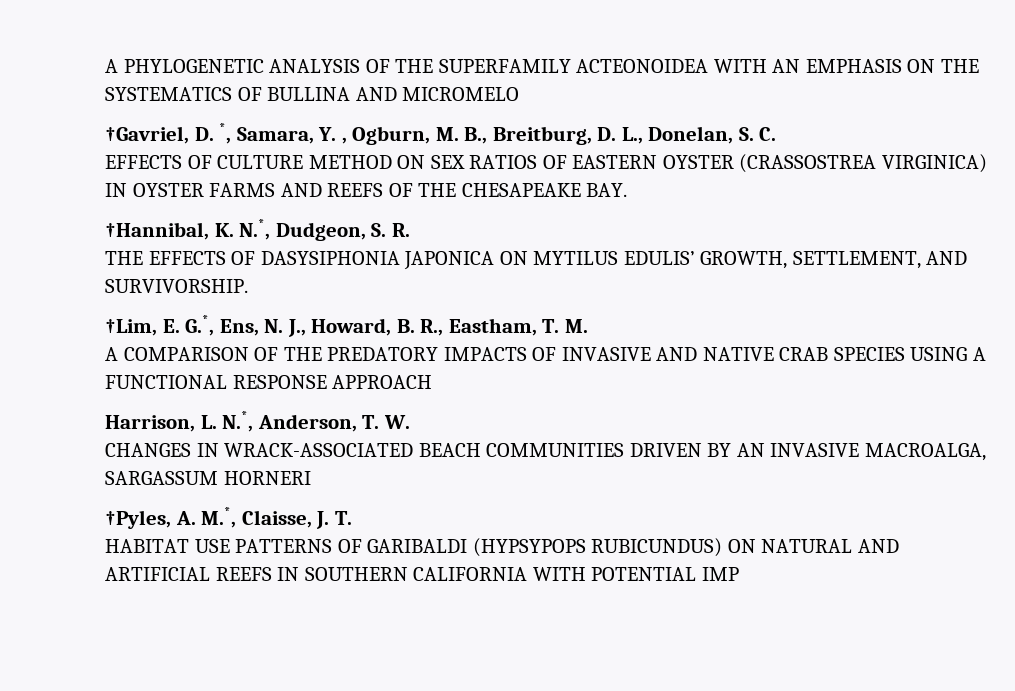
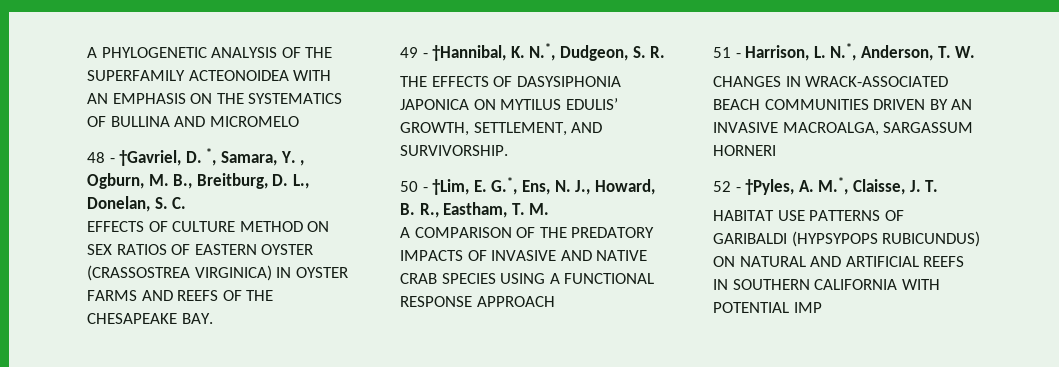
(520, 94) none -> [87,152,115,163] 48 -
(628, 190) none -> [400,47,428,58] 49 -
(248, 286) none -> [400,181,428,192] 50 -
(433, 382) none -> [713,47,741,58] 51 -
(311, 478) none -> [713,181,741,192] 52 -

